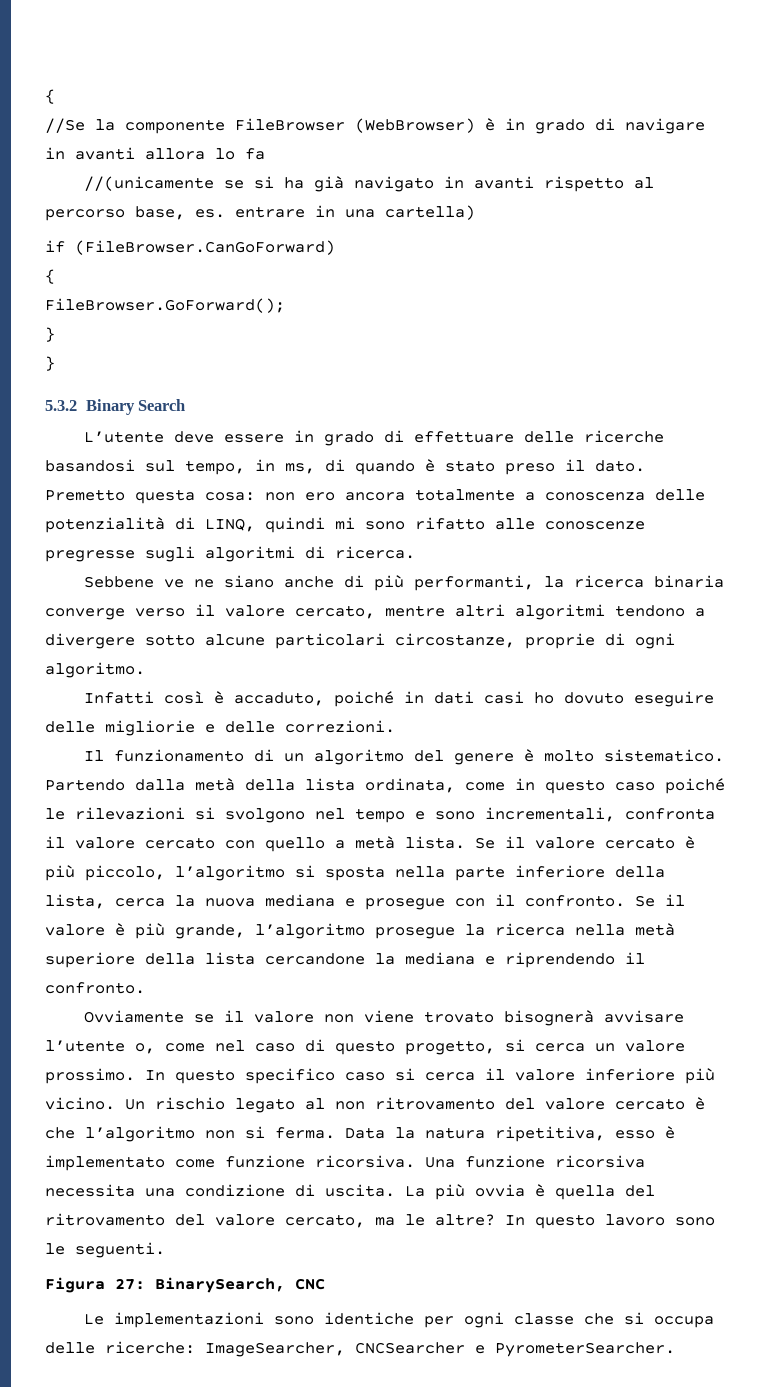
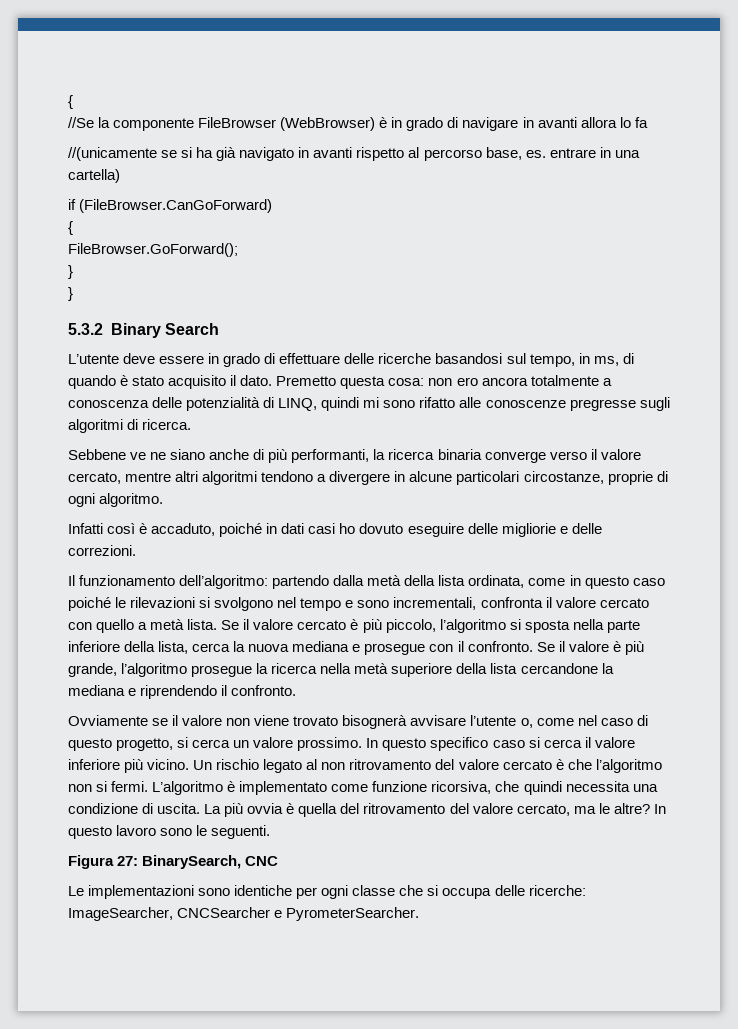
[505,463,555,475] preso -> [168,375,227,389] acquisito
[145,634,195,646] sotto -> [394,471,406,482] in
[253,749,724,765] [45,779,125,791] di un algoritmo del genere è molto sistematico. Partendo -> [179,575,330,589] dell’algoritmo: partendo
[275,1126,675,1142] [45,1155,645,1171] ferma. Data la natura ripetitiva, esso è implementato come funzione ricorsiva. Una funzione ricorsiva -> [111,781,562,795] fermi. L’algoritmo è implementato come funzione ricorsiva, che quindi

